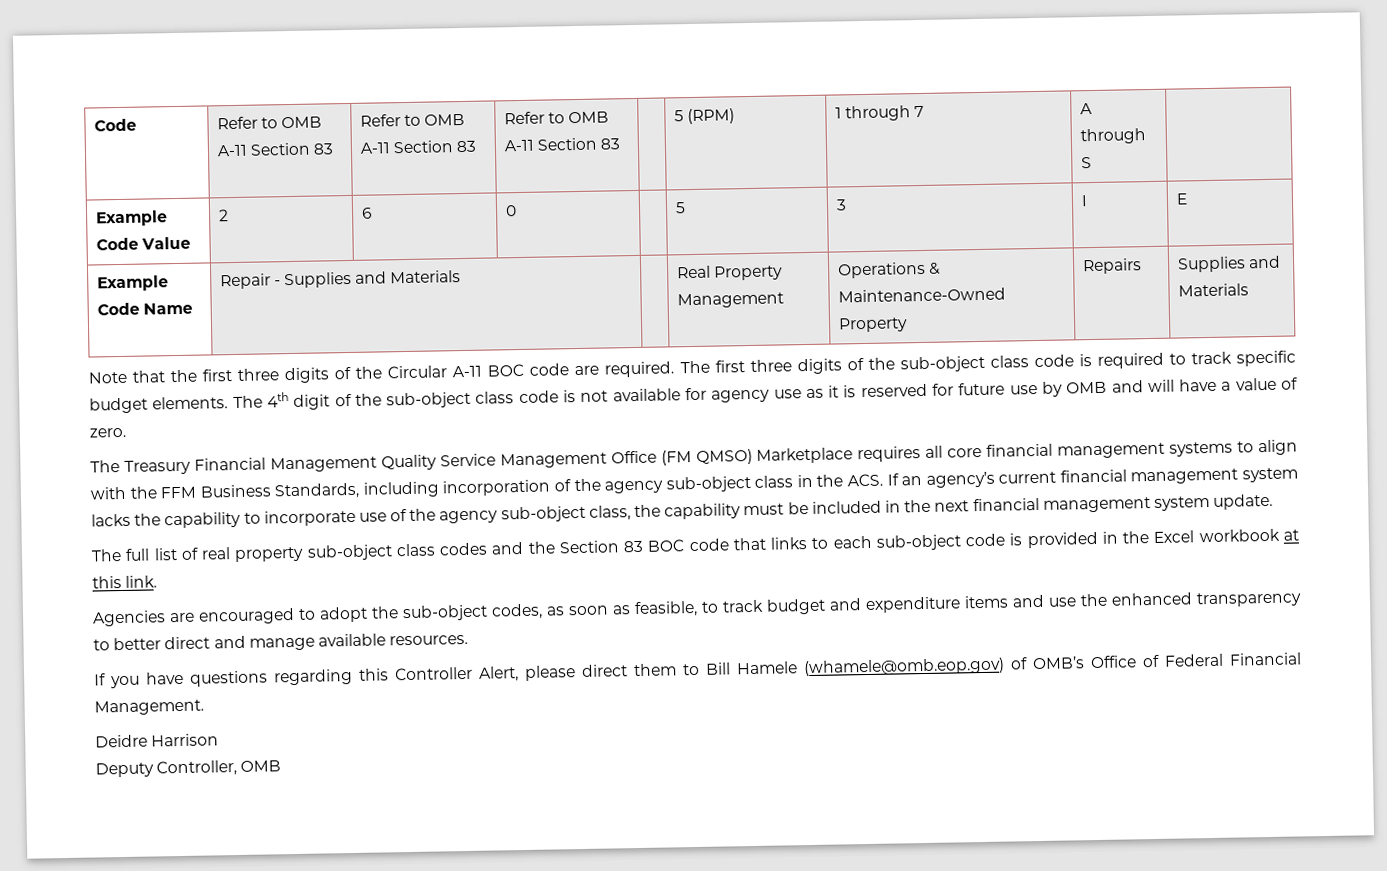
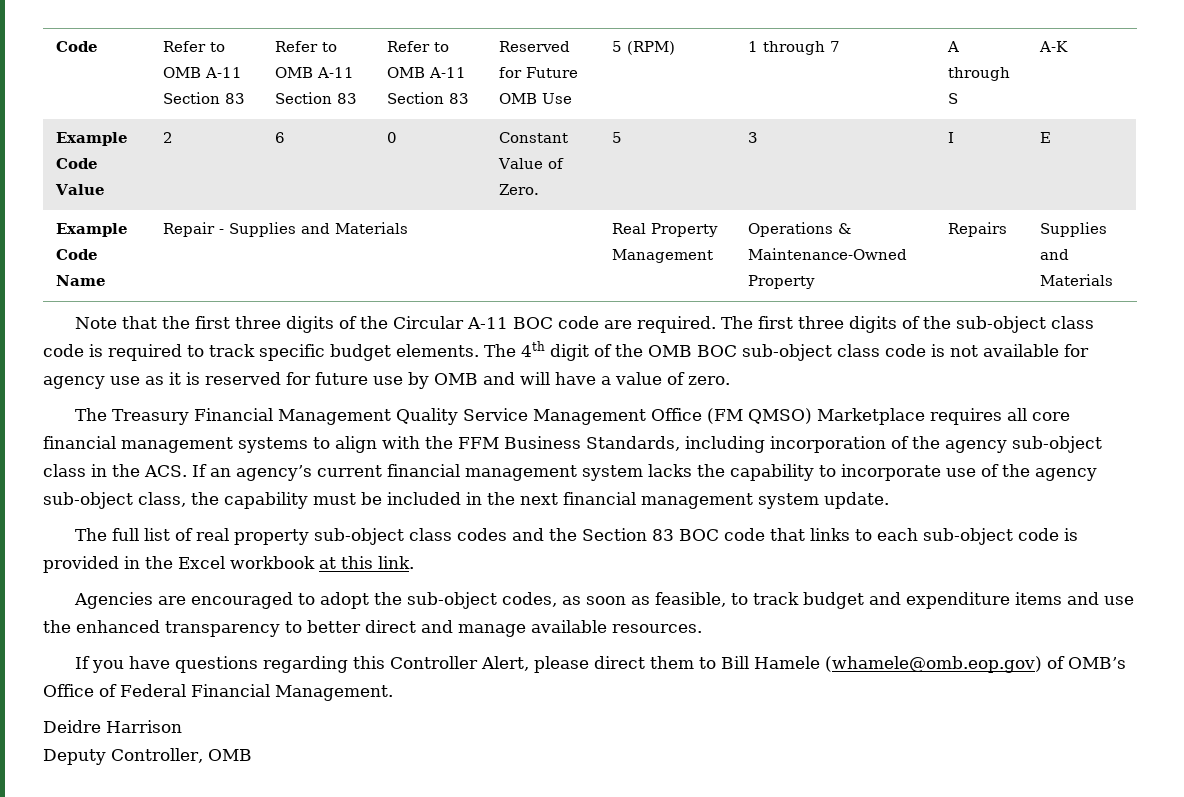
(620, 144) none -> [499,41,571,52] [499,67,579,78] [499,93,573,104] Reserved for Future OMB Use
(1092, 163) none -> [1039,41,1069,52] A-K
(517, 211) none -> [499,132,569,143] [498,158,565,169] [499,184,540,195] Constant Value of Zero.
(382, 399) none -> [648,345,737,357] OMB BOC

